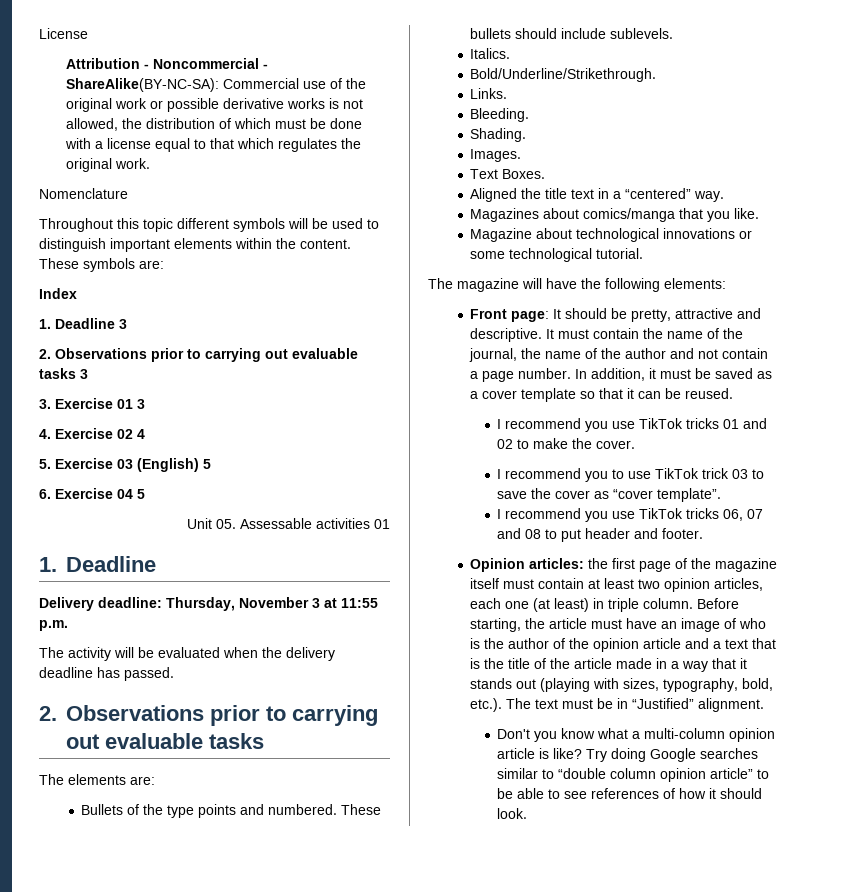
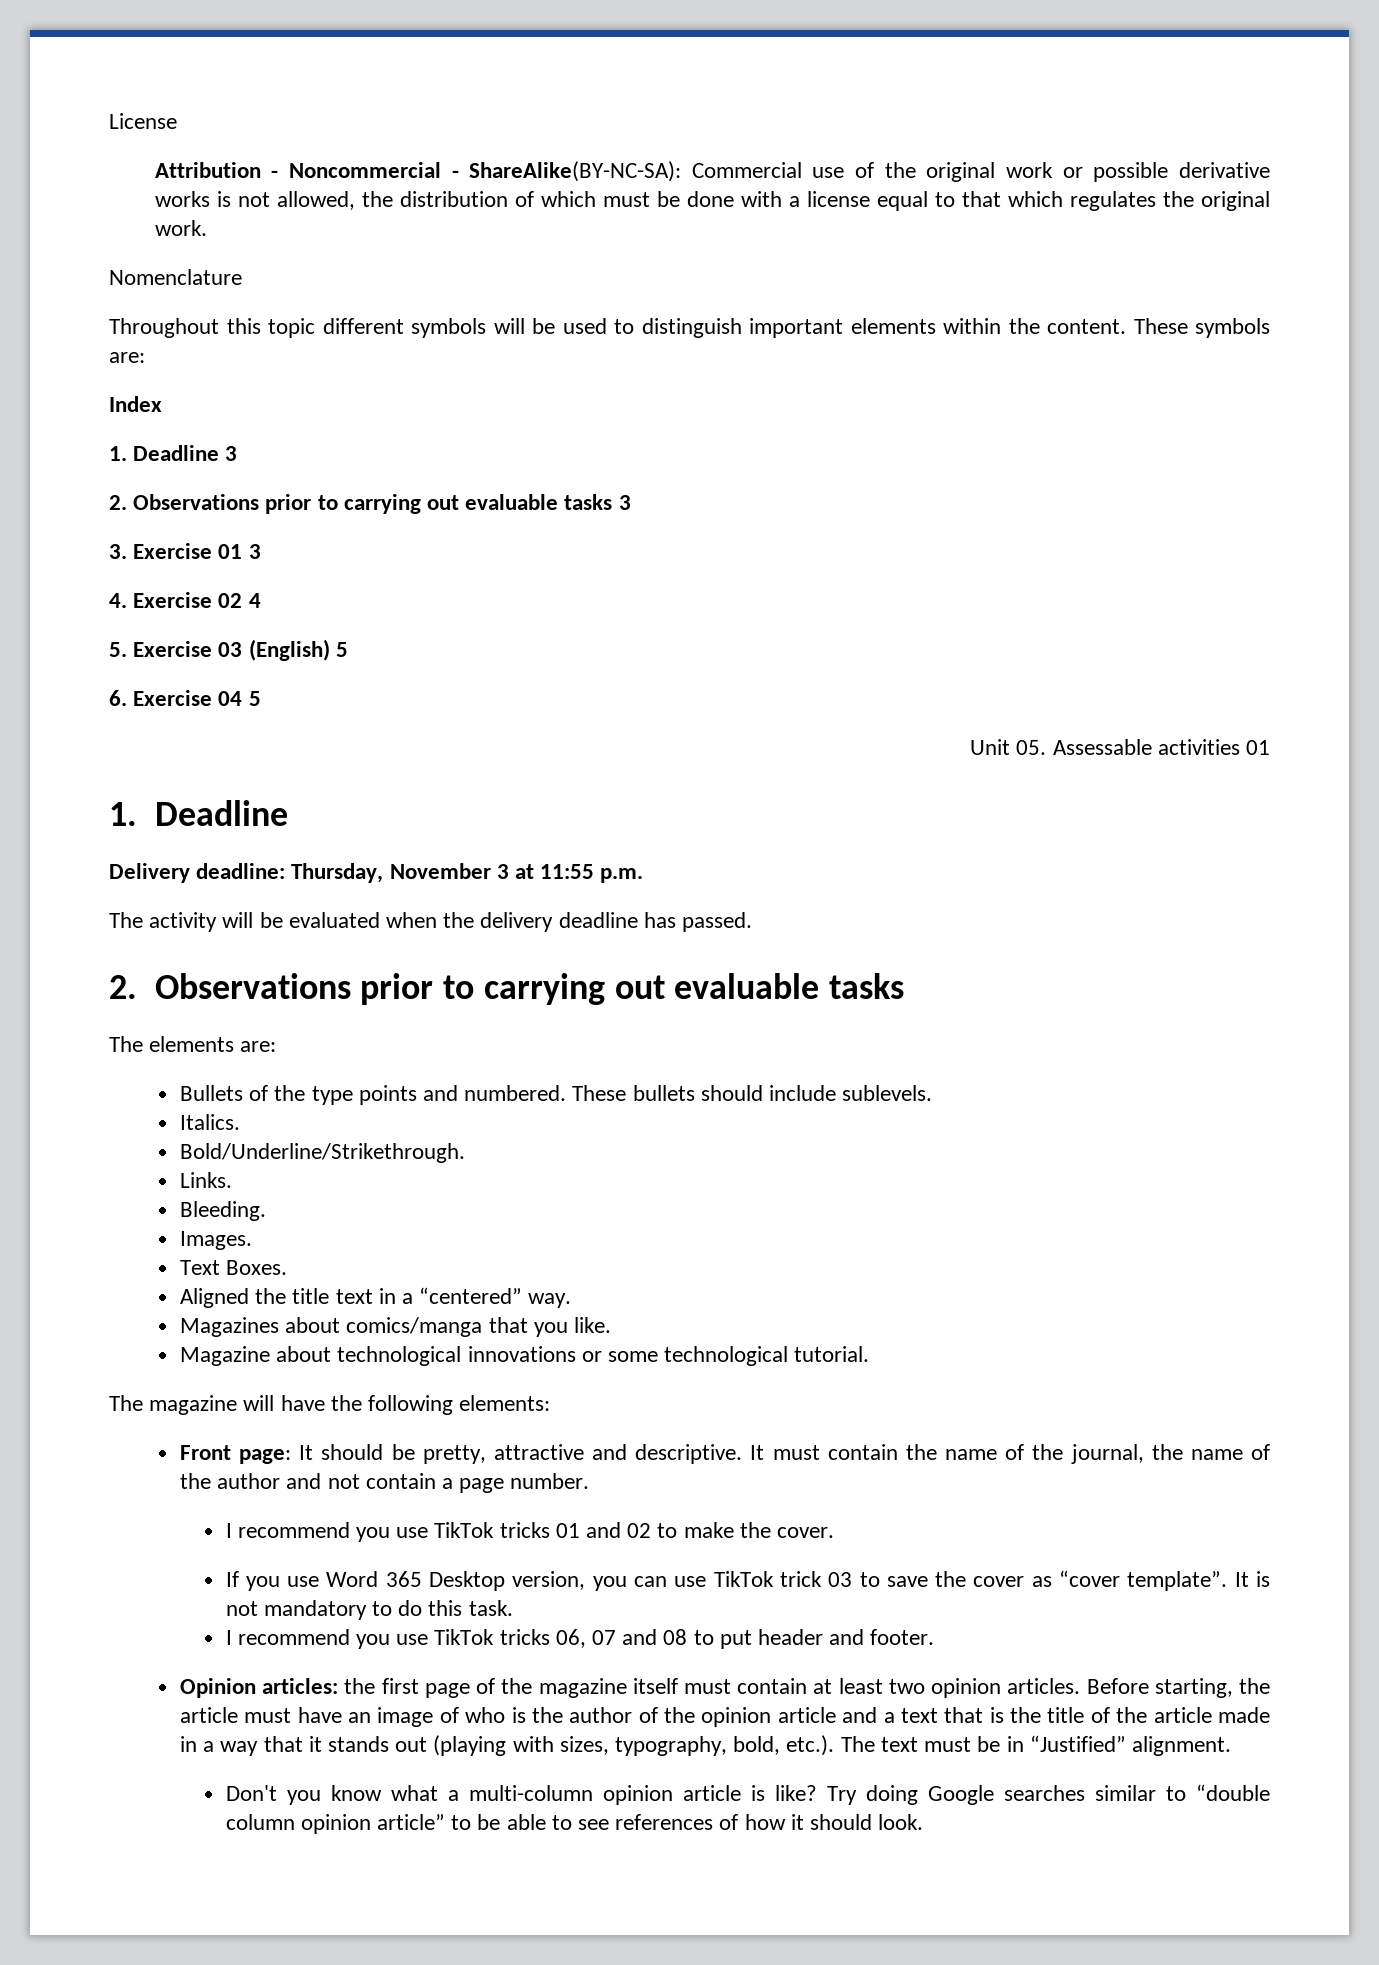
[470,128,527,142] // Shading. -> (266, 1211) none
[575,368,773,381] [470,388,734,402] In addition, it must be saved as a cover template so that it can be reused. -> (590, 1481) none
[497,468,625,482] I recommend you to -> [225,1571,668,1591] If you use Word 365 Desktop version, you can
(722, 495) none -> [1234,1571,1271,1587] [225,1600,513,1620] It is not mandatory to do this task.
[714,578,764,591] [470,598,694,612] articles, each one (at least) in triple column. -> [1007,1678,1081,1694] articles.

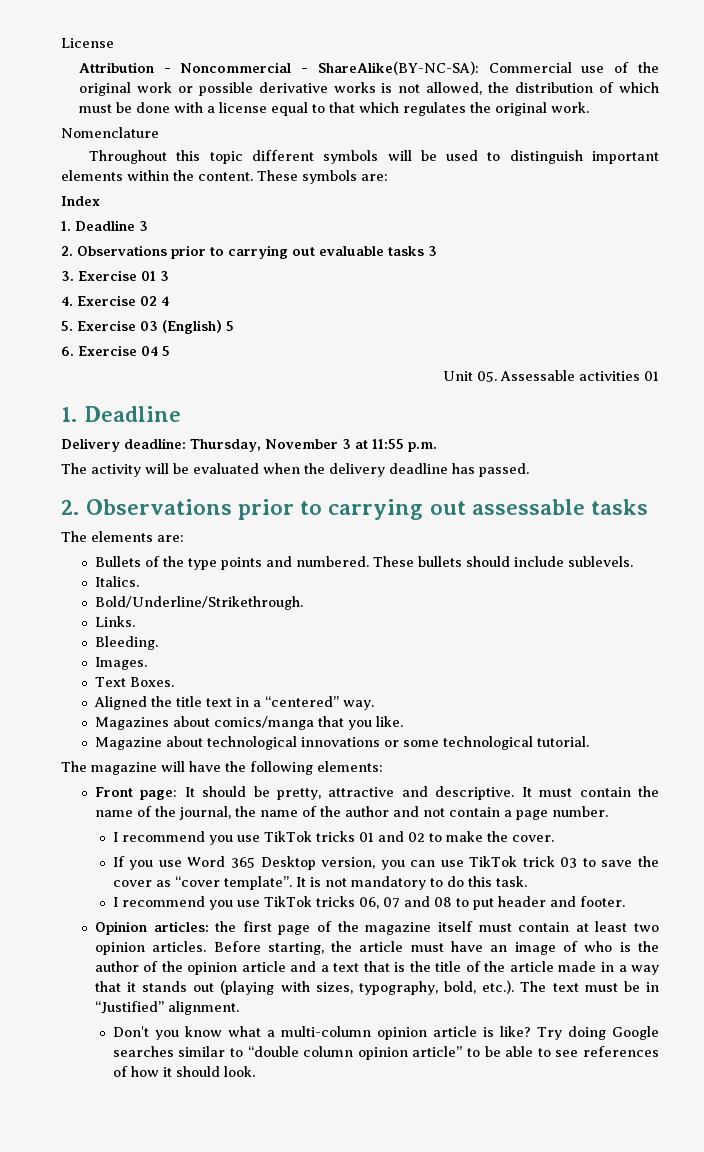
[674,973,820,999] evaluable -> [471,499,585,515] assessable

